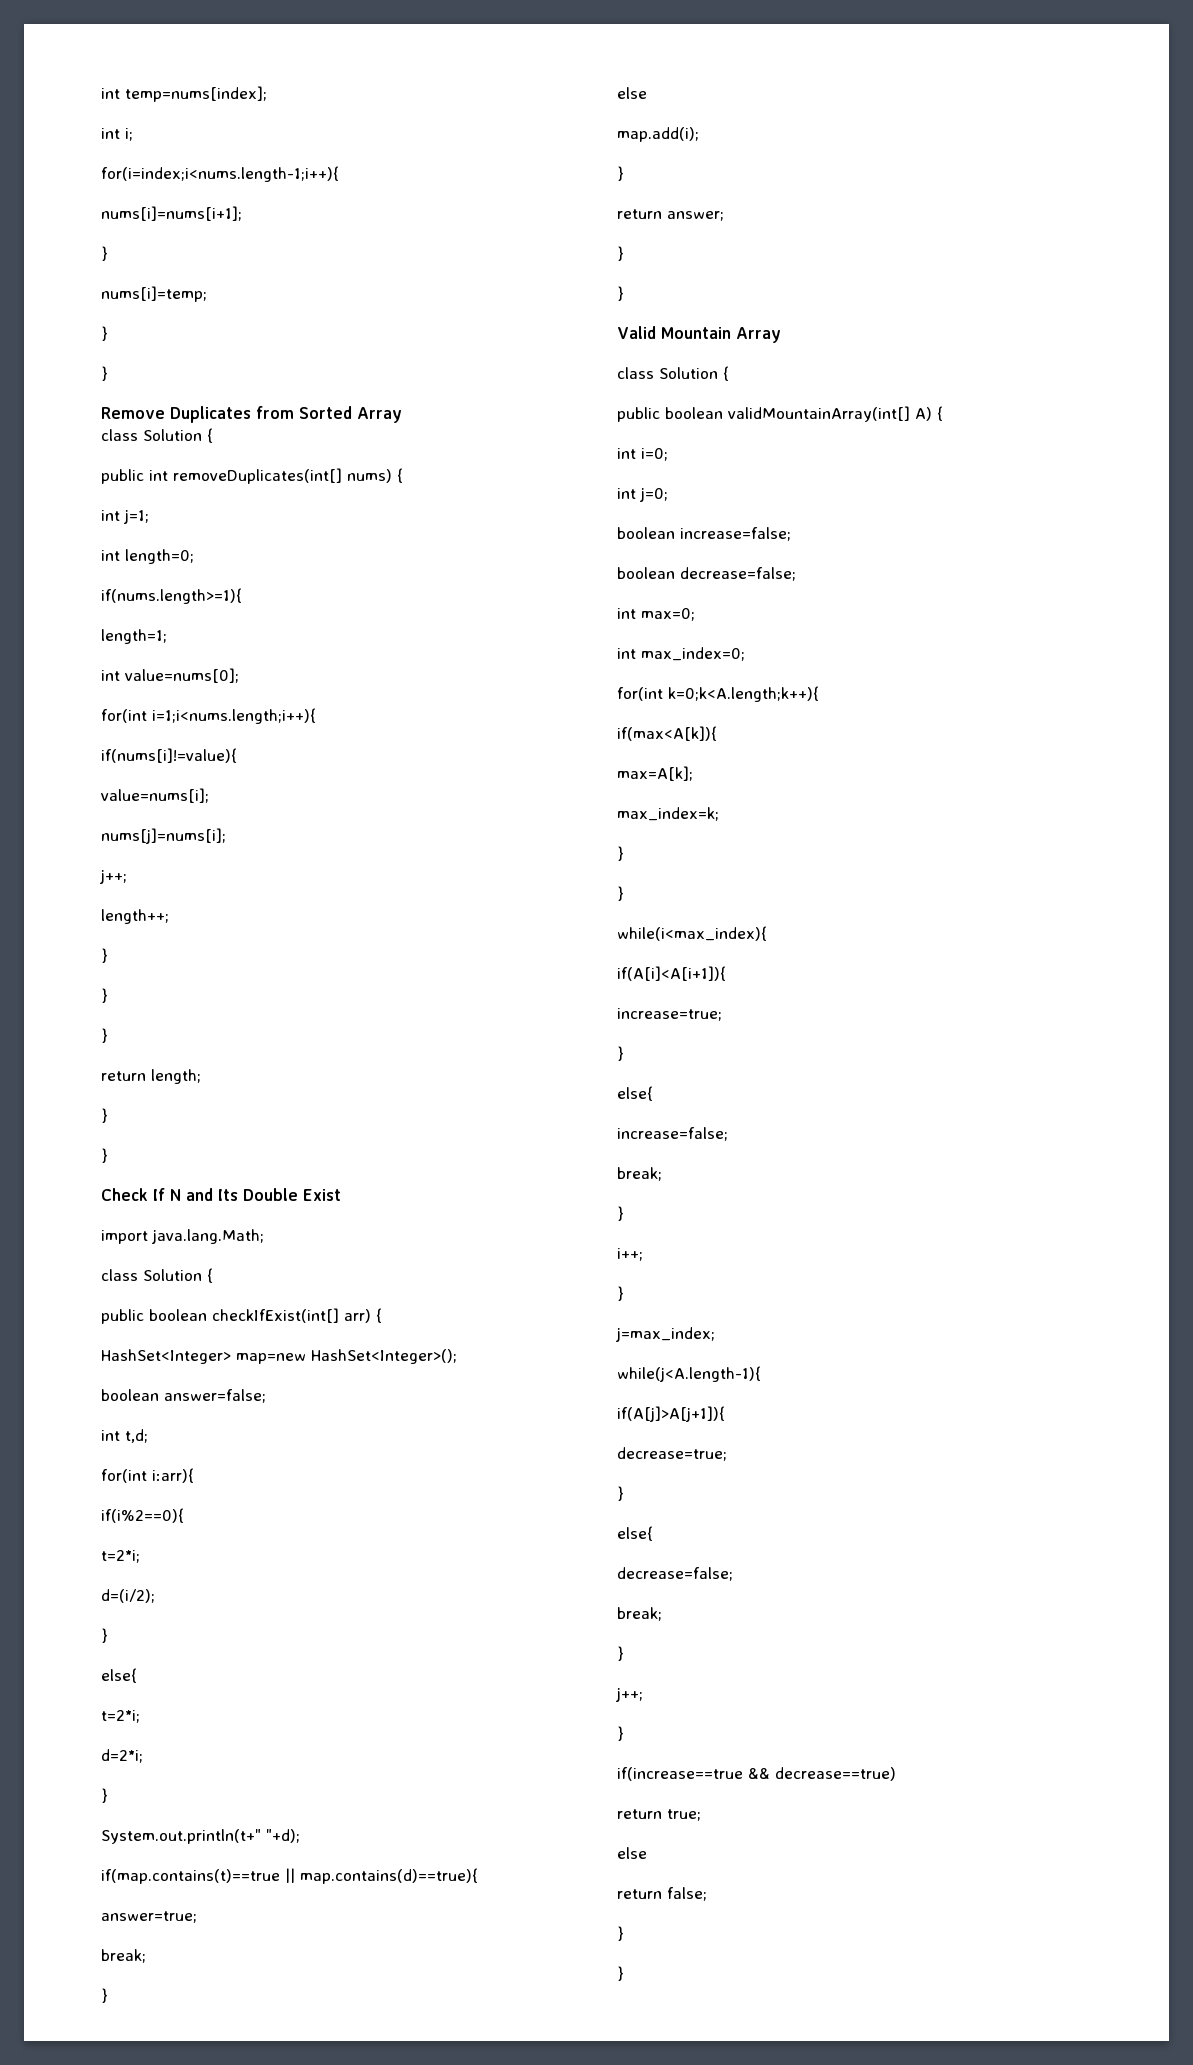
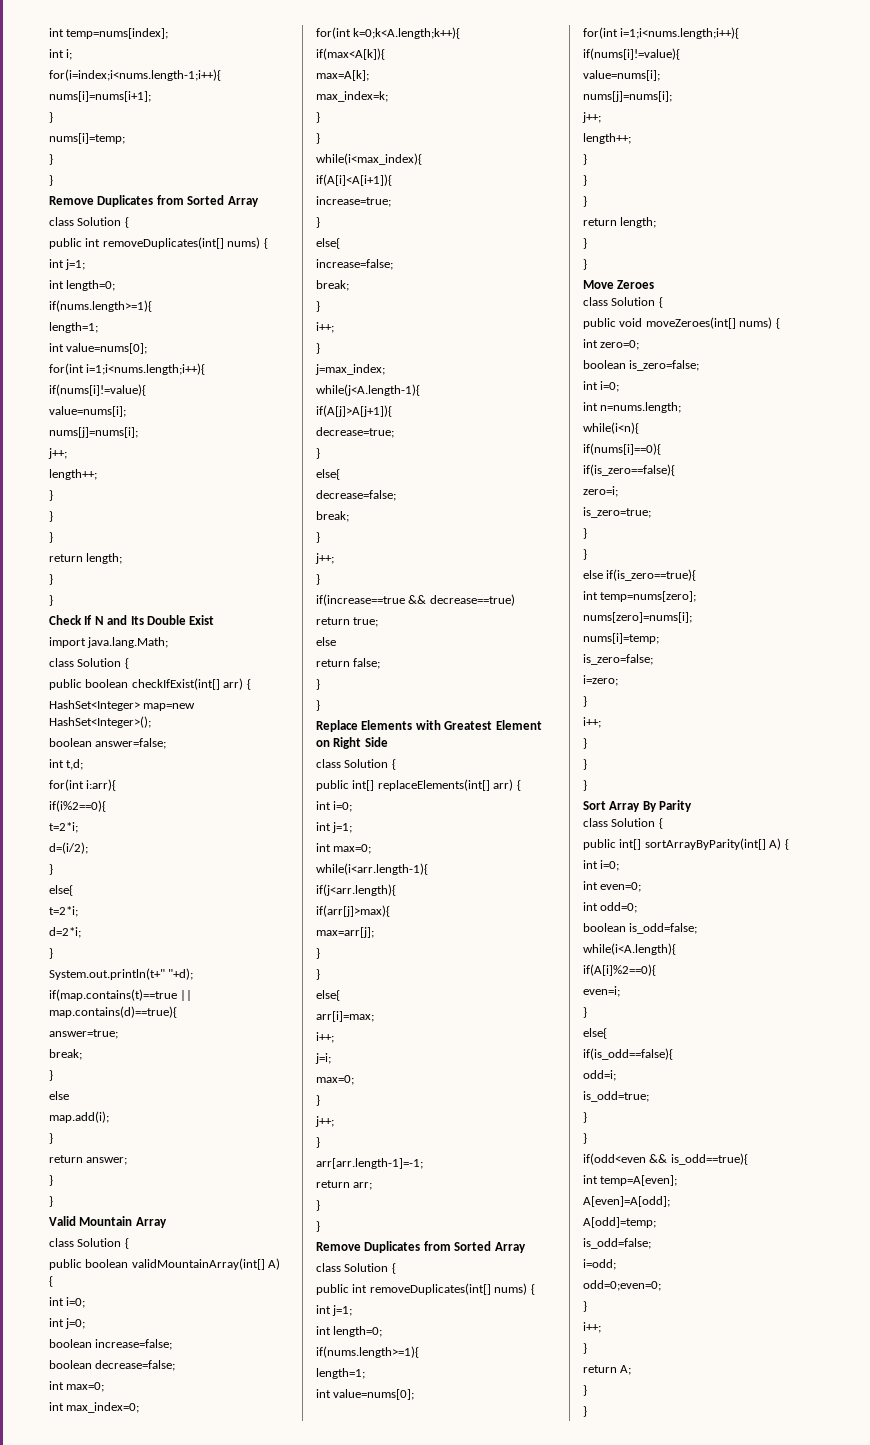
(624, 1973) none -> [316,720,542,732] [316,737,388,749] [316,759,396,770] [316,779,521,791] [316,801,353,812] [316,822,353,833] [316,843,372,854] [316,863,428,875] [316,884,396,896] [316,905,390,917] [316,927,374,938] [316,948,320,959] [316,969,320,980] [316,990,340,1001] [316,1011,374,1022] [316,1032,334,1043] [315,1053,331,1064] [316,1075,354,1085] [316,1095,320,1106] [315,1116,334,1127] [316,1137,320,1148] [316,1158,423,1169] [316,1180,373,1190] [316,1200,320,1211] [316,1221,320,1232] [316,1241,526,1253] [316,1263,396,1274] [316,1283,535,1295] [316,1305,353,1316] [316,1326,383,1337] [316,1346,419,1358] [316,1368,365,1379] [316,1389,415,1400] [583,27,740,39] [583,48,680,60] [583,70,660,81] [583,91,672,102] [582,112,601,123] [583,133,631,144] [583,154,587,165] [583,175,587,186] [583,196,587,207] [583,217,657,228] [583,238,587,249] [583,259,587,270] [583,280,655,289] [583,297,663,308] [583,317,780,329] [583,339,640,350] [583,360,700,371] [583,381,620,392] [583,402,682,413] [583,422,639,434] [583,443,661,455] [583,464,675,476] [583,486,618,497] [583,507,651,518] [583,528,587,539] [583,549,587,560] [583,569,697,581] [583,591,697,602] [583,612,692,623] [583,633,659,644] [583,654,653,665] [583,675,618,686] [583,696,587,707] [583,717,601,728] [583,738,587,749] [583,759,587,770] [583,780,587,791] [583,800,693,812] [583,818,663,829] [583,838,789,850] [583,860,620,871] [583,881,642,892] [583,902,638,913] [583,923,698,934] [583,943,676,955] [583,964,656,976] [583,986,620,997] [583,1007,587,1018] [583,1028,607,1039] [583,1048,673,1060] [583,1070,616,1081] [583,1091,649,1102] [583,1112,587,1123] [583,1133,587,1144] [583,1153,748,1165] [583,1175,678,1186] [583,1196,670,1207] [583,1217,656,1228] [583,1238,651,1249] [583,1259,616,1270] [583,1280,661,1291] [583,1301,587,1312] [583,1322,601,1333] [583,1343,587,1354] [583,1365,632,1375] [583,1385,587,1396] [583,1406,587,1417] // Replace Elements with Greatest Element on Right Side // class Solution { // public int[] replaceElements(int[] arr) { // int i=0; // int j=1; // int max=0; // while(i<arr.length-1){ // if(j<arr.length){ // if(arr[j]>max){ // max=arr[j]; // } // } // else{ // arr[i]=max; // i++; // j=i; // max=0; // } // j++; // } // arr[arr.length-1]=-1; // return arr; // } // } // Remove Duplicates from Sorted Array // class Solution { // public int removeDuplicates(int[] nums) { // int j=1; // int length=0; // if(nums.length>=1){ // length=1; // int value=nums[0]; // for(int i=1;i<nums.length;i++){ // if(nums[i]!=value){ // value=nums[i]; // nums[j]=nums[i]; // j++; // length++; // } // } // } // return length; // } // } // Move Zeroes // class Solution { // public void moveZeroes(int[] nums) { // int zero=0; // boolean is_zero=false; // int i=0; // int n=nums.length; // while(i<n){ // if(nums[i]==0){ // if(is_zero==false){ // zero=i; // is_zero=true; // } // } // else if(is_zero==true){ // int temp=nums[zero]; // nums[zero]=nums[i]; // nums[i]=temp; // is_zero=false; // i=zero; // } // i++; // } // } // } // Sort Array By Parity // class Solution { // public int[] sortArrayByParity(int[] A) { // int i=0; // int even=0; // int odd=0; // boolean is_odd=false; // while(i<A.length){ // if(A[i]%2==0){ // even=i; // } // else{ // if(is_odd==false){ // odd=i; // is_odd=true; // } // } // if(odd<even && is_odd==true){ // int temp=A[even]; // A[even]=A[odd]; // A[odd]=temp; // is_odd=false; // i=odd; // odd=0;even=0; // } // i++; // } // return A; // } // }

